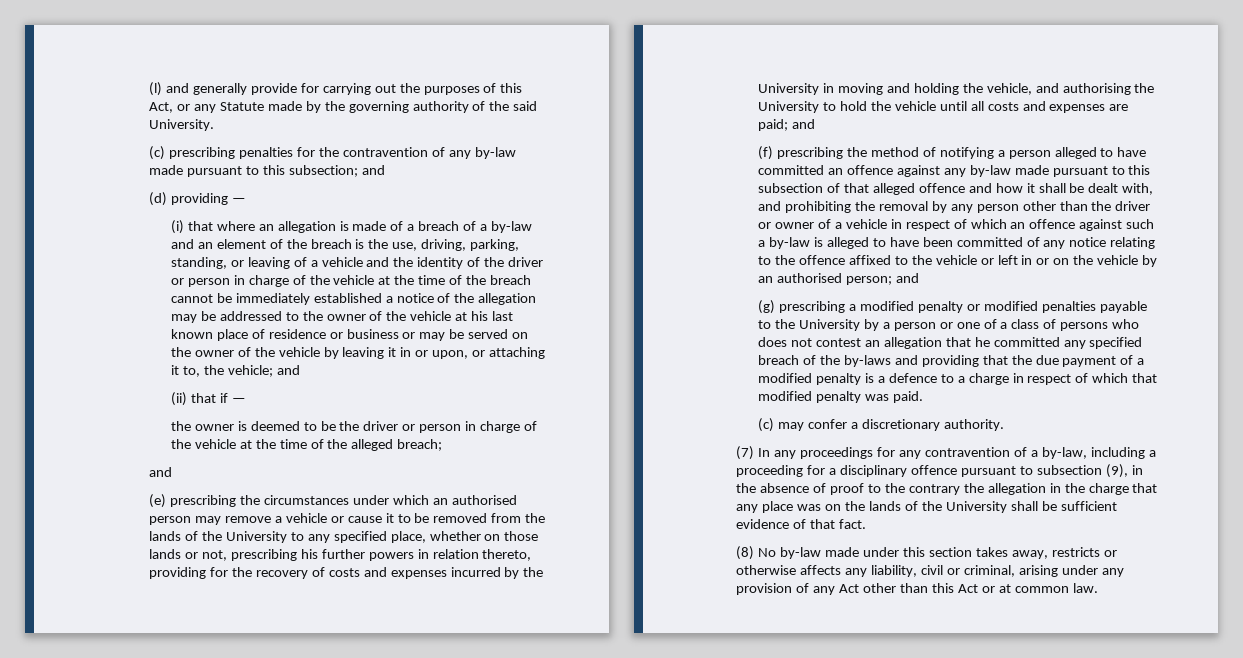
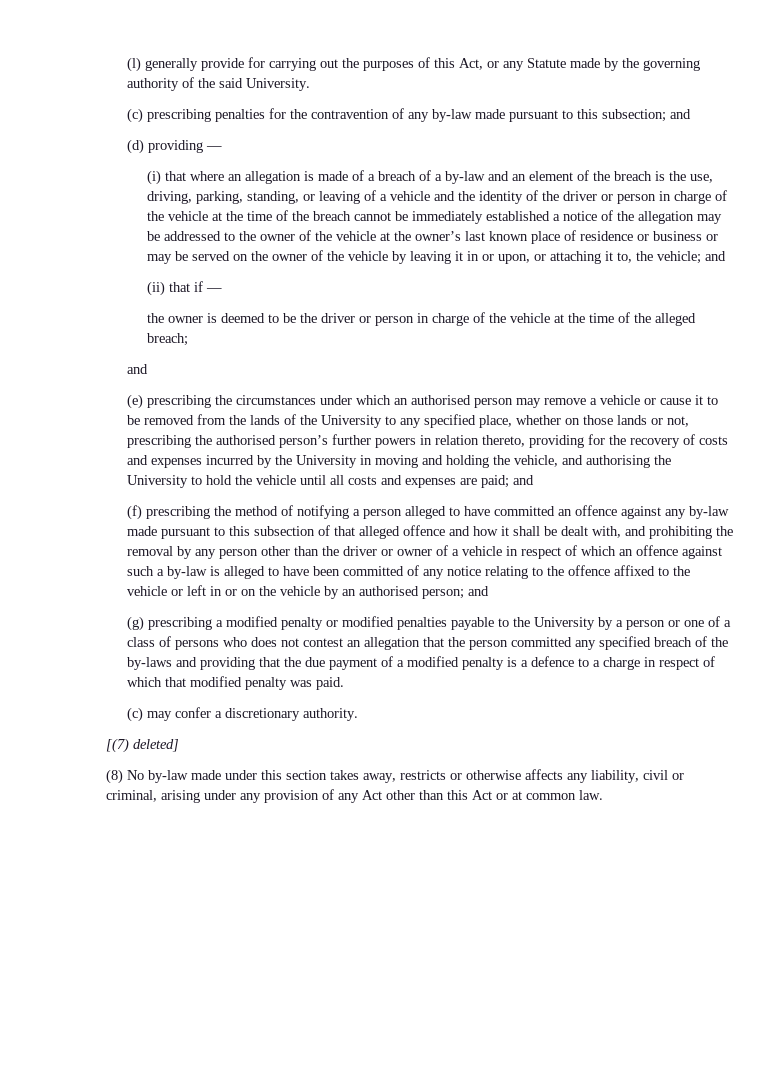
[166,83,190,93] and -> (141, 64) none
[471,311,489,321] his -> [394,231,462,241] the owner’s
[300,549,318,559] his -> [194,435,328,448] the authorised person’s
[974,337,990,347] he -> [447,637,508,650] the person
[736,446,1156,460] [736,464,1143,478] [736,483,1158,495] [736,501,1117,513] [736,519,867,529] (7) In any proceedings for any contravention of a by-law, including a proceeding for a disciplinary offence pursuant to subsection (9), in the absence of proof to the contrary the allegation in the charge that any place was on the lands of the University shall be sufficient evidence of that fact. -> [106,738,180,753] [(7) deleted]

